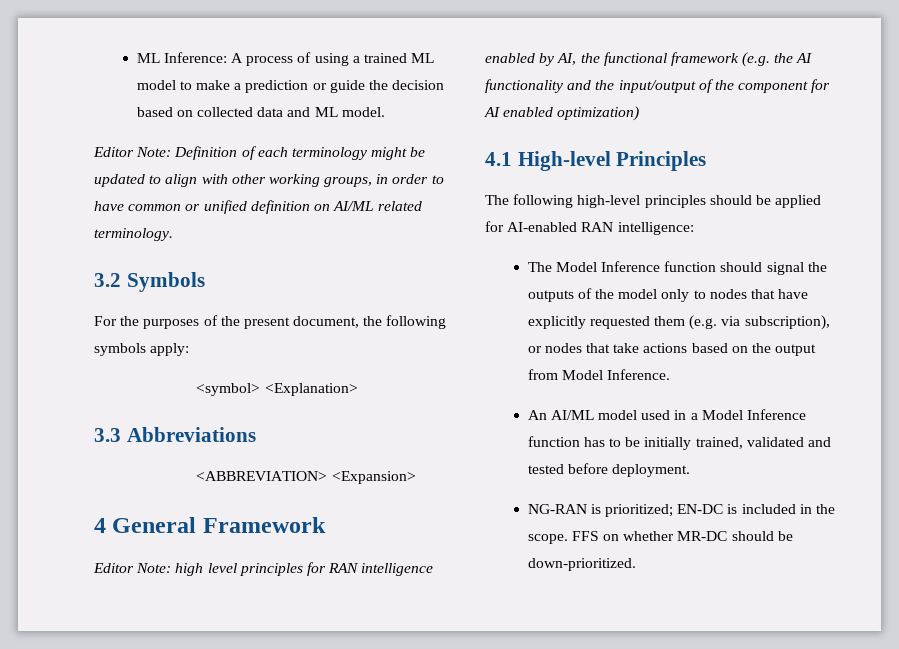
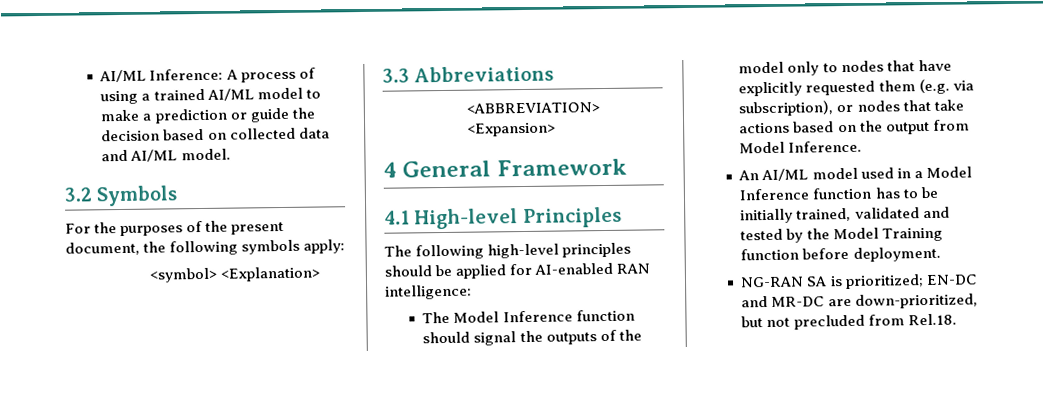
[136,53,160,63] ML -> [99,69,147,83] AI/ML
[411,53,435,63] ML -> [206,88,254,101] AI/ML
[314,107,338,117] ML -> [130,149,178,162] AI/ML
[93,146,426,160] [94,174,444,187] [94,200,423,214] [94,228,173,241] // Editor Note: Definition of each terminology might be updated to align with other working groups, in order to have common or unified definition on AI/ML related terminology. -> (231, 154) none
[93,562,434,576] [485,52,813,67] [485,79,831,93] [484,106,640,121] // Editor Note: high level principles for RAN intelligence enabled by AI, the functional framework (e.g. the AI functionality and the input/output of the component for AI enabled optimization) -> (627, 167) none
(564, 469) none -> [786,227,943,243] [740,248,800,261] by the Model Training function
(587, 509) none -> [806,276,828,287] SA
[727,504,835,514] [527,531,793,544] [527,558,636,571] is included in the scope. FFS on whether MR-DC should be down-prioritized. -> [741,293,978,309] [741,313,957,330] and MR-DC are down-prioritized, but not precluded from Rel.18.

